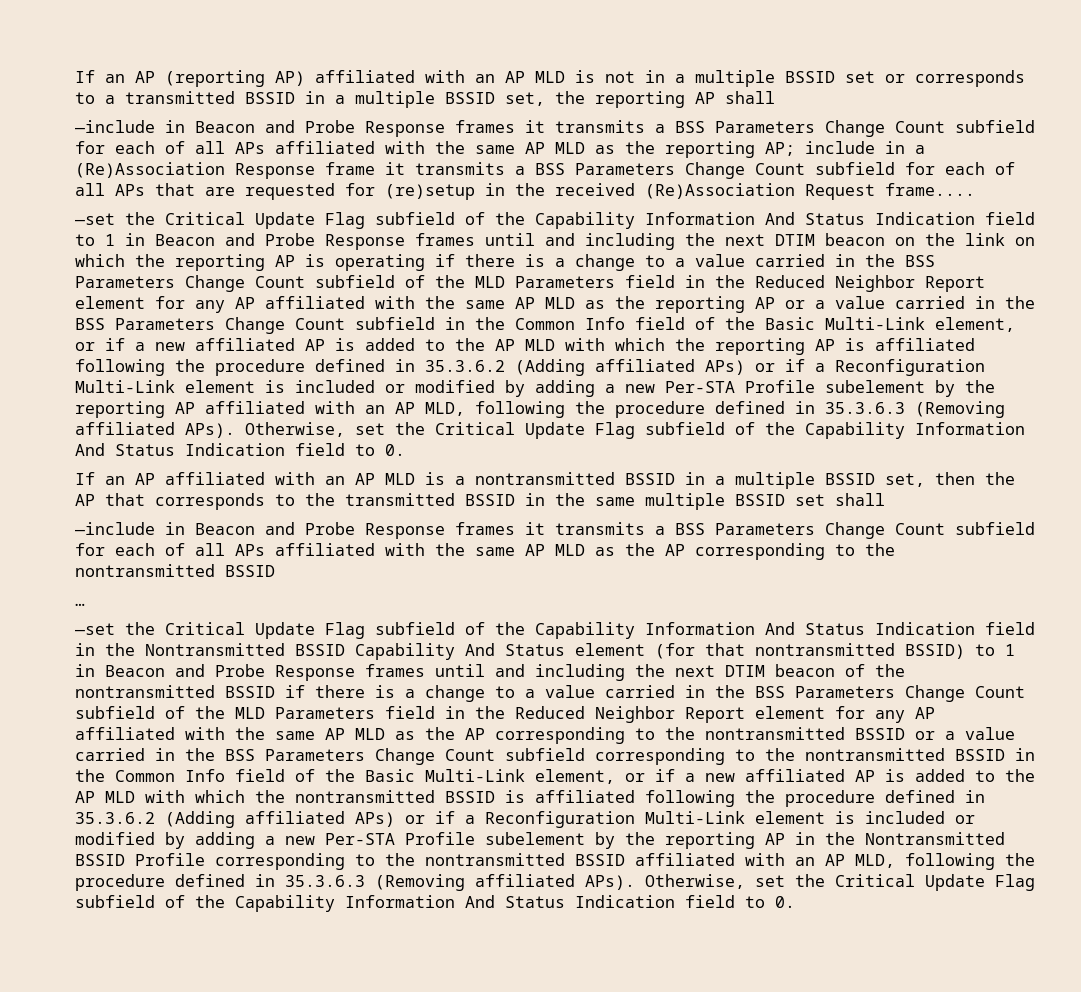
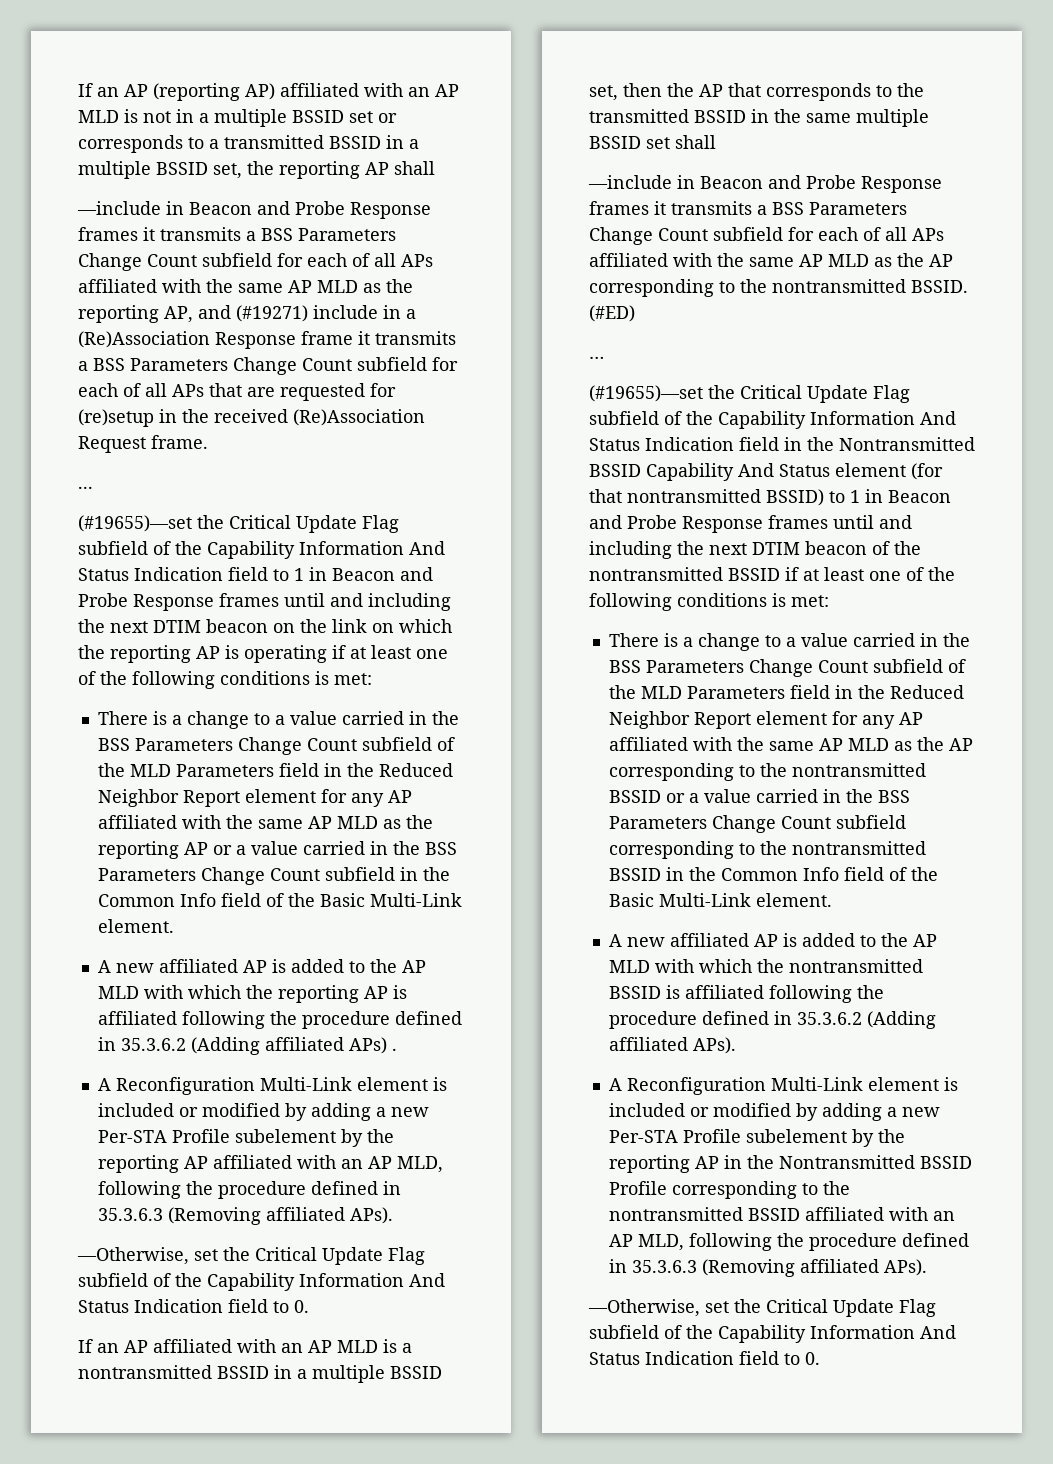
[765,142,795,156] AP; -> [164,305,308,323] AP, and (#19271)
[885,183,975,196] [75,213,115,225] frame.... // —set -> [151,435,208,449] [78,486,93,489] [78,515,192,532] frame. // ... // (#19655)—set
[465,254,515,267] there -> [350,645,448,659] [78,671,372,689] [97,711,148,725] at least one of the following conditions is met: // There
[935,317,1015,332] [75,338,145,351] element, or if a -> [97,919,174,933] [97,960,111,973] element. // A
[755,359,825,372] or if a -> [391,1048,397,1051] [97,1078,111,1091] . // A
[245,422,345,437] Otherwise, -> [77,1247,189,1265] // —Otherwise,
[225,565,275,577] [75,603,85,606] [75,623,115,635] BSSID // … // —set -> [911,280,968,293] [589,305,635,322] [589,356,604,359] [589,385,703,402] BSSID. (#ED) // … // (#19655)—set
[315,685,365,698] there -> [803,567,955,581] [589,593,829,611] [608,633,659,647] at least one of the following conditions is met: // There
[535,769,695,784] element, or if a -> [755,893,832,907] [608,934,622,947] element. // A
[355,811,475,827] APs) or if a -> [692,1037,736,1054] [608,1078,622,1091] APs). // A
[645,874,745,889] Otherwise, -> [588,1299,700,1317] // —Otherwise,

